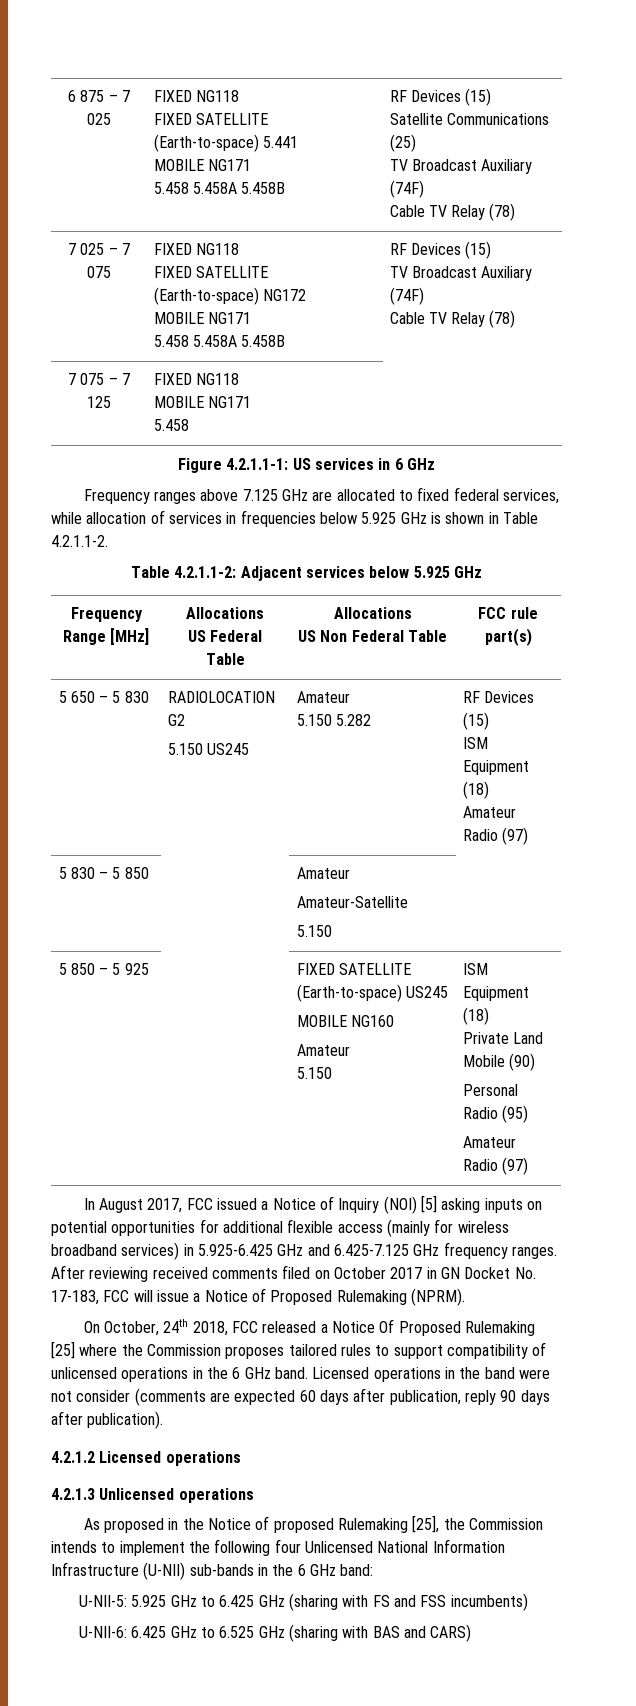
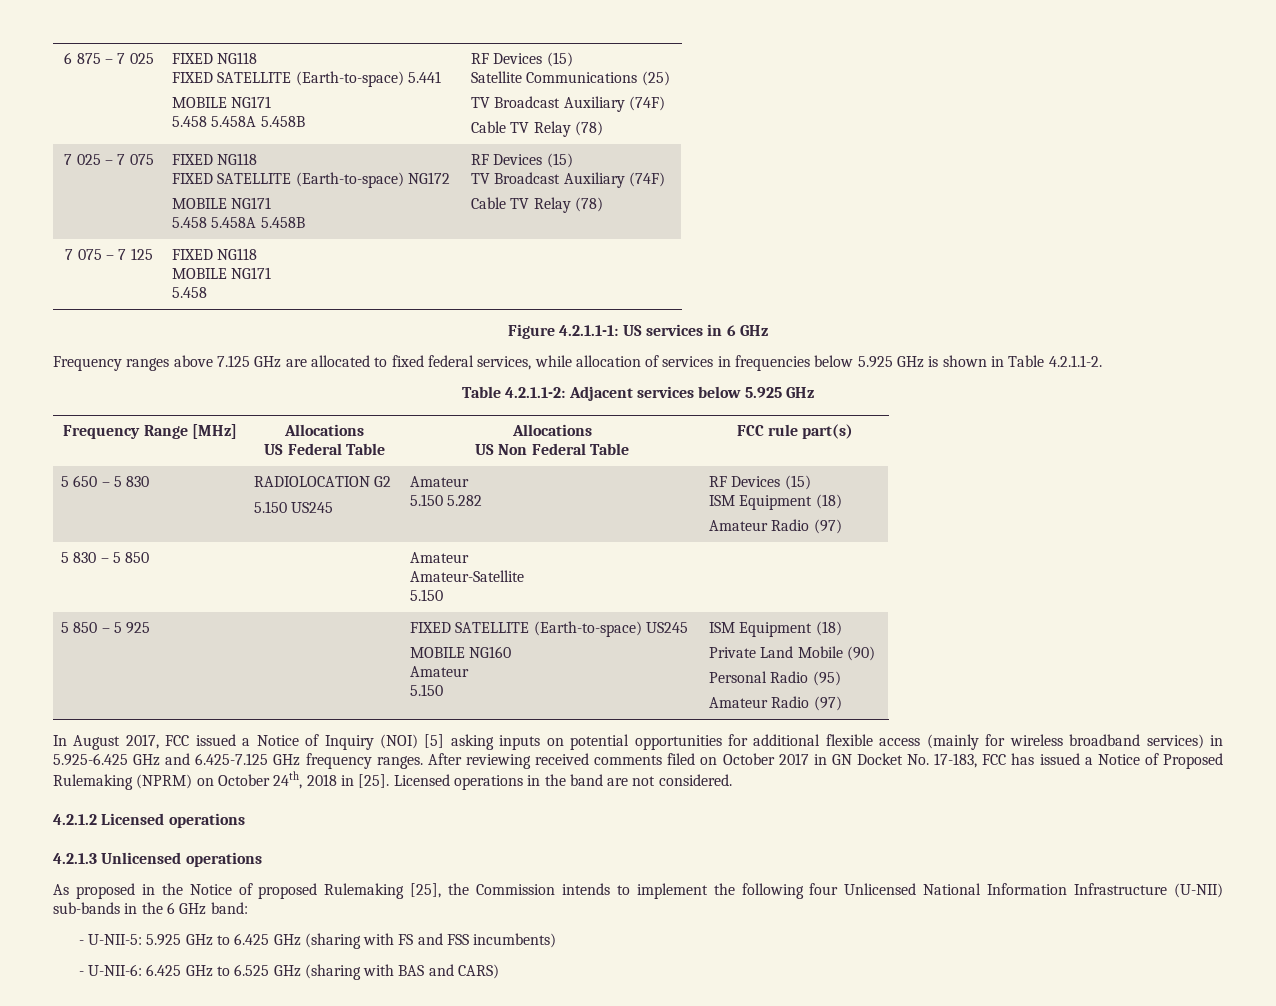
[133,1290,189,1302] will issue -> [1011,753,1080,765] has issued
[410,1288,465,1306] [83,1319,535,1336] [51,1341,547,1359] [51,1367,308,1382] (NPRM). // On October, 24th 2018, FCC released a Notice Of Proposed Rulemaking [25] where the Commission proposes tailored rules to support compatibility of unlicensed operations in the 6 GHz band. -> [136,771,390,789] (NPRM) on October 24th, 2018 in [25].
[518,1369,550,1379] [51,1388,550,1406] [51,1411,164,1429] were not consider (comments are expected 60 days after publication, reply 90 days after publication). -> [607,774,732,786] are not considered.
(374, 1570) none -> [78,940,84,945] -
(528, 1602) none -> [78,971,84,976] -

